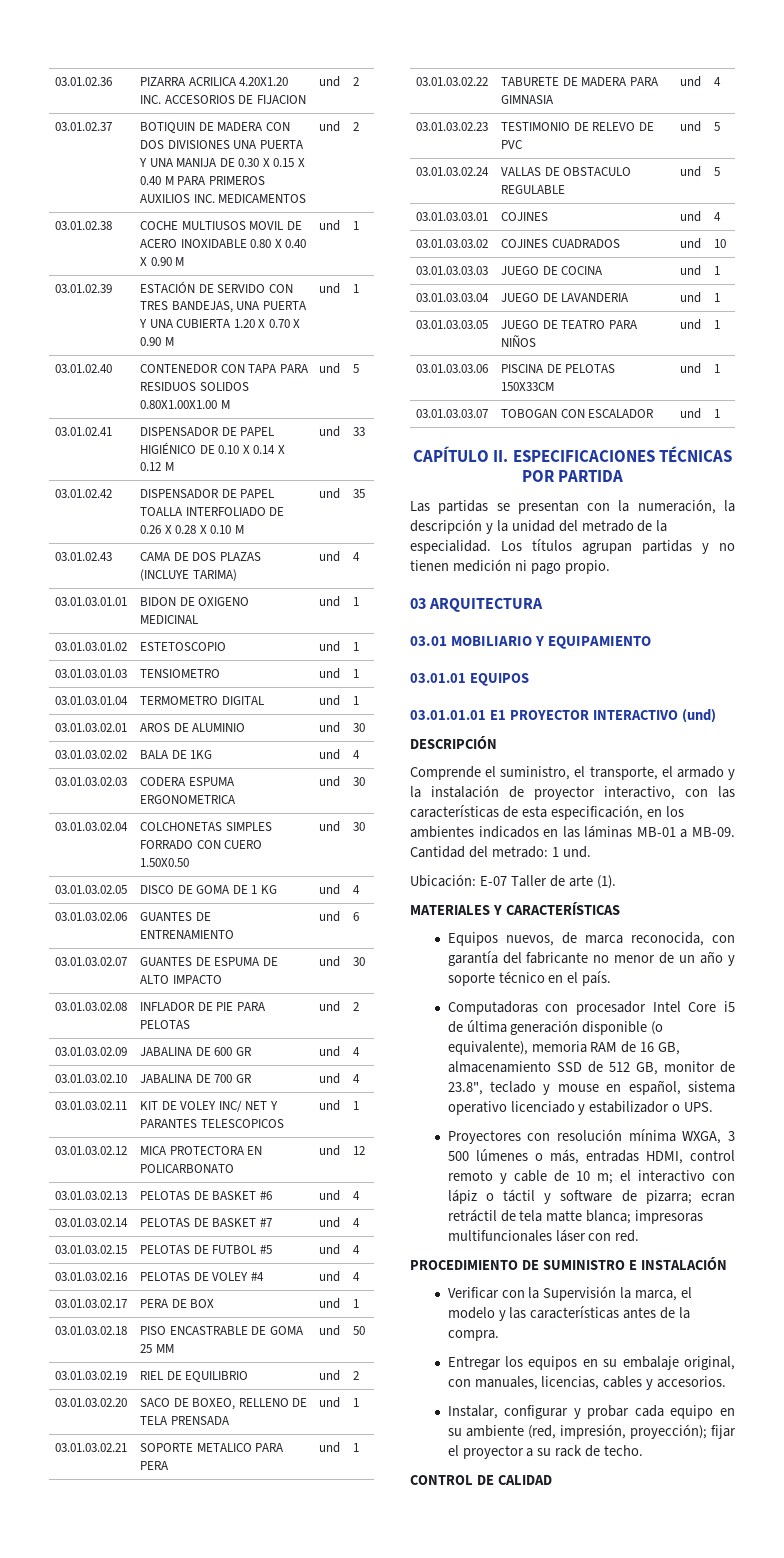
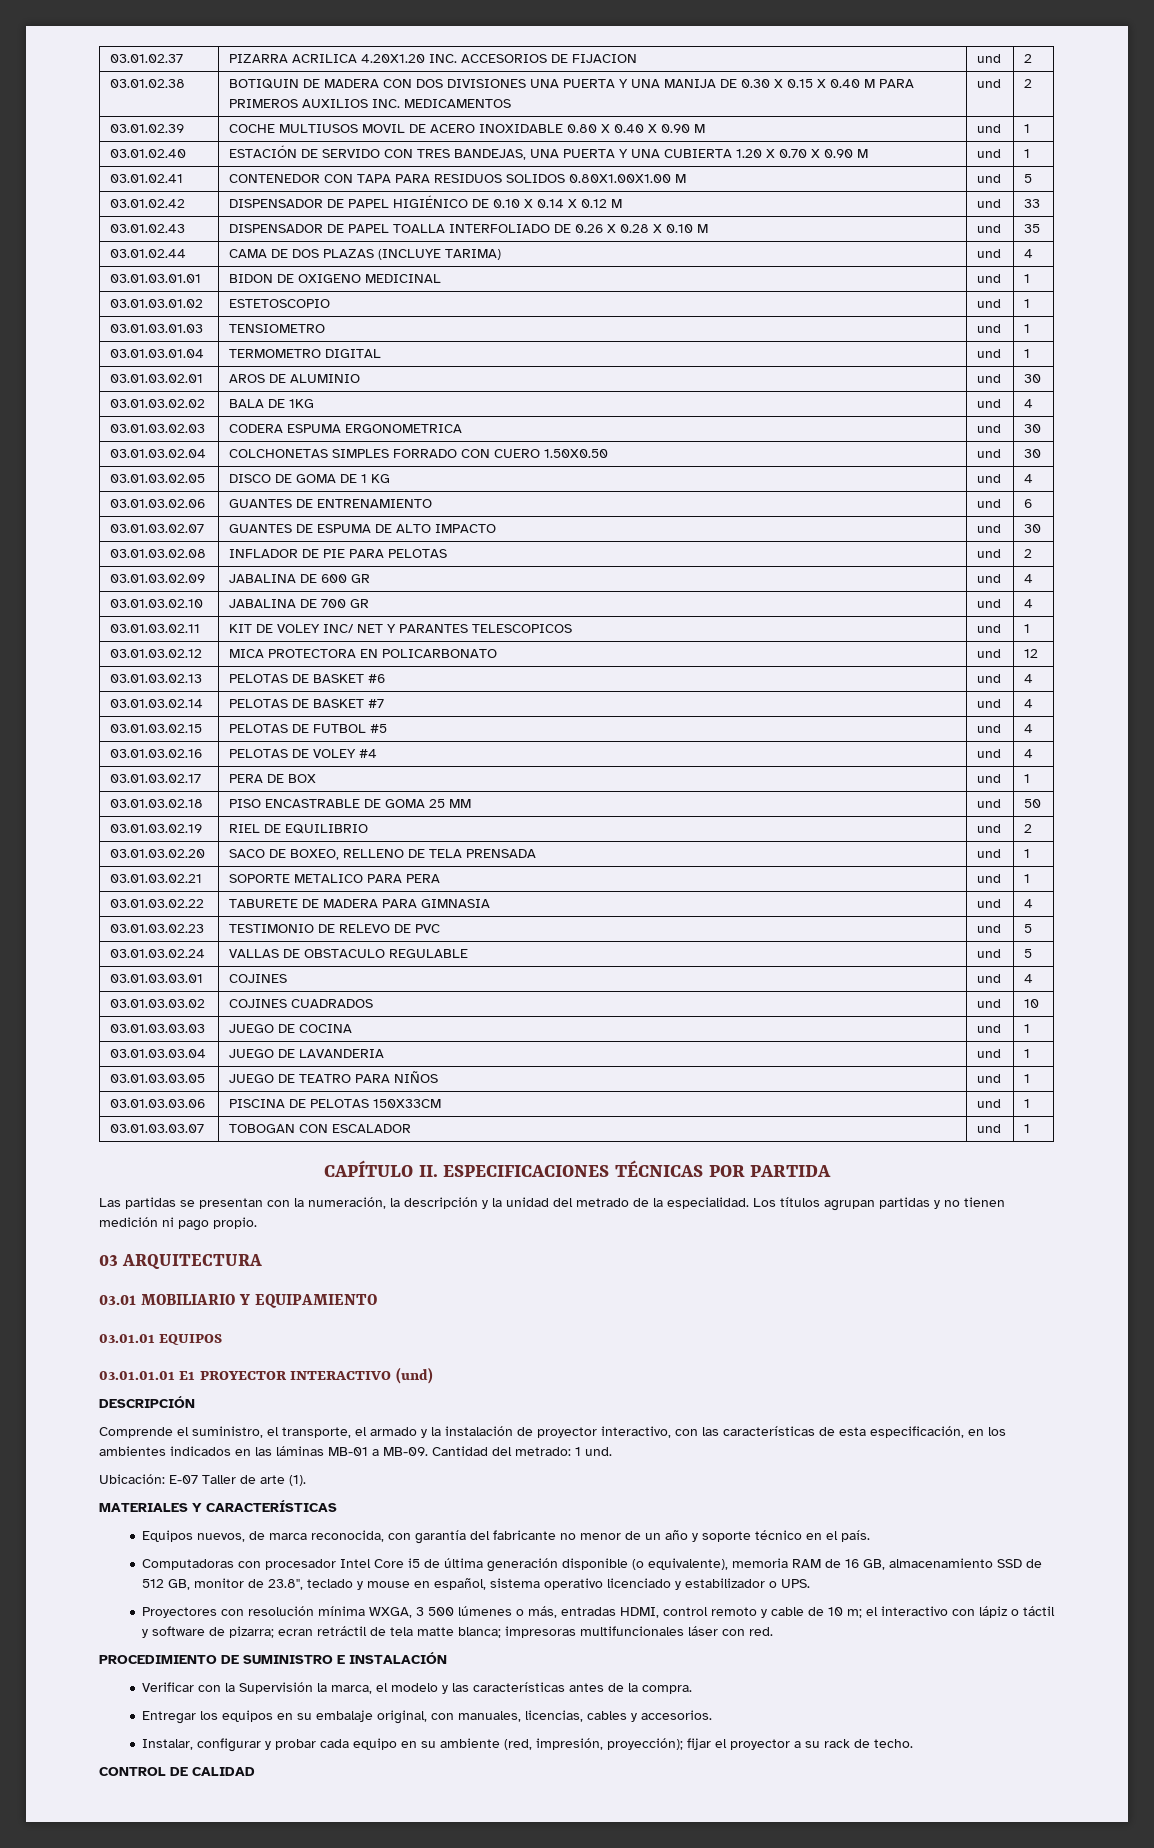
[55,77,113,86] 03.01.02.36 -> [110,54,184,63] 03.01.02.37
[55,122,113,131] 03.01.02.37 -> [110,79,186,88] 03.01.02.38
[55,221,113,230] 03.01.02.38 -> [110,124,185,133] 03.01.02.39
[55,284,113,293] 03.01.02.39 -> [110,149,187,158] 03.01.02.40
[55,364,113,373] 03.01.02.40 -> [110,174,184,183] 03.01.02.41
[55,427,113,436] 03.01.02.41 -> [110,199,186,208] 03.01.02.42
[55,489,113,498] 03.01.02.42 -> [110,224,186,233] 03.01.02.43
[55,552,113,561] 03.01.02.43 -> [110,249,187,258] 03.01.02.44

